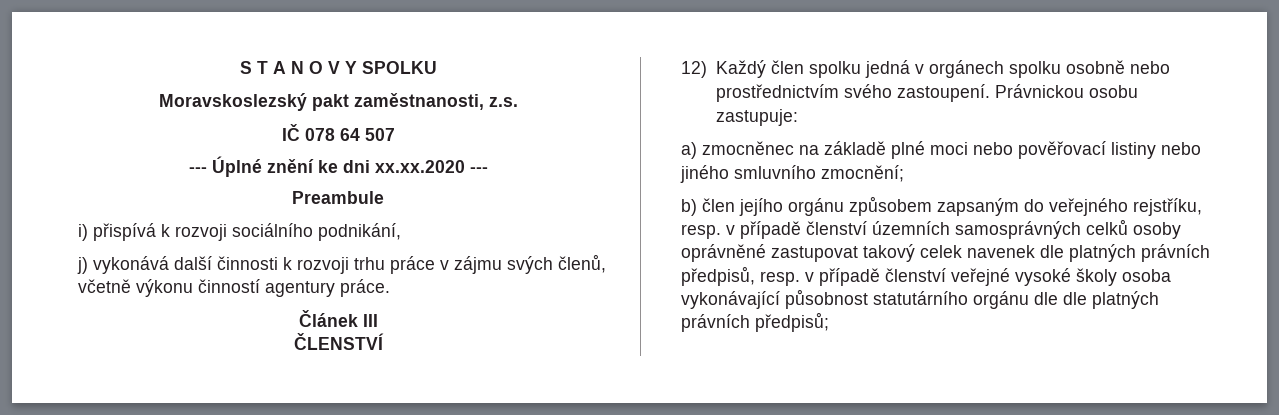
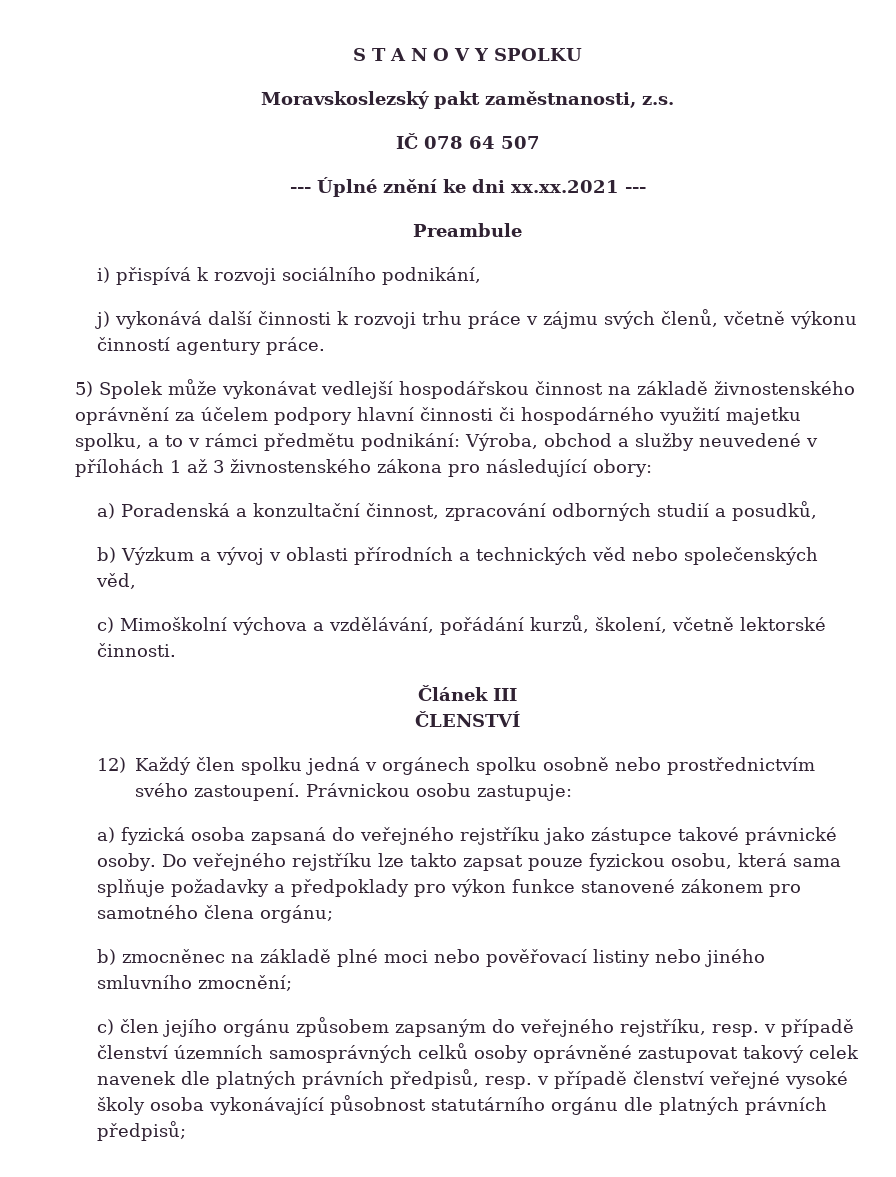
[374,160,465,173] xx.xx.2020 -> [510,180,619,193] xx.xx.2021
(391, 288) none -> [75,379,855,399] [75,407,801,425] [75,433,818,451] [75,459,652,477] [96,501,817,521] [96,547,818,565] [95,573,136,589] [96,615,826,635] [96,643,176,657] // 5) Spolek může vykonávat vedlejší hospodářskou činnost na základě živnostenského oprávnění za účelem podpory hlavní činnosti či hospodárného využití majetku spolku, a to v rámci předmětu podnikání: Výroba, obchod a služby neuvedené v přílohách 1 až 3 živnostenského zákona pro následující obory: // a) Poradenská a konzultační činnost, zpracování odborných studií a posudků, // b) Výzkum a vývoj v oblasti přírodních a technických věd nebo společenských věd, // c) Mimoškolní výchova a vzdělávání, pořádání kurzů, školení, včetně lektorské činnosti.
(698, 150) none -> [120,827,837,845] [96,853,841,871] [96,879,801,897] [96,905,333,923] [96,949,116,965] fyzická osoba zapsaná do veřejného rejstříku jako zástupce takové právnické osoby. Do veřejného rejstříku lze takto zapsat pouze fyzickou osobu, která sama splňuje požadavky a předpoklady pro výkon funkce stanovené zákonem pro samotného člena orgánu; // b)
[681,199,698,216] b) -> [96,1019,114,1035] c)
[1063,292,1088,305] dle -> (653, 1104) none

